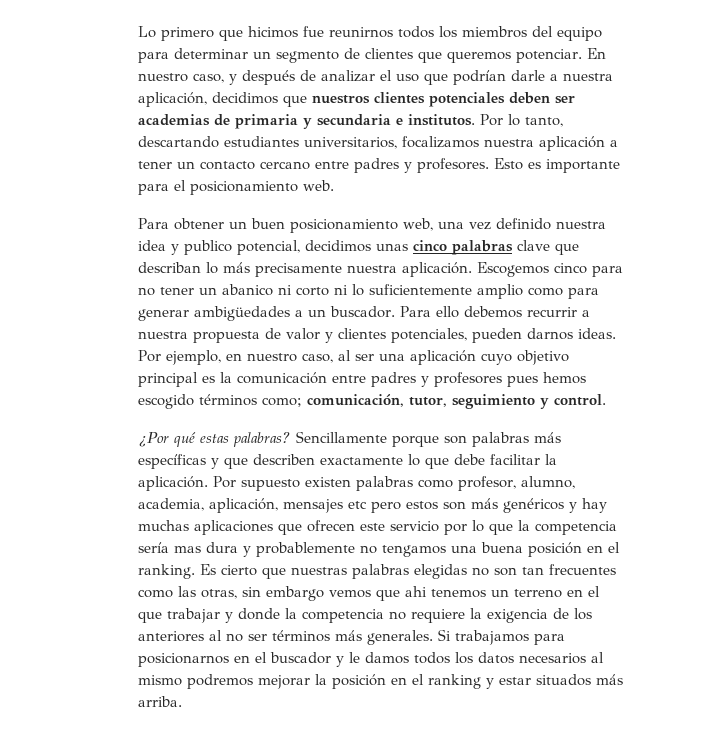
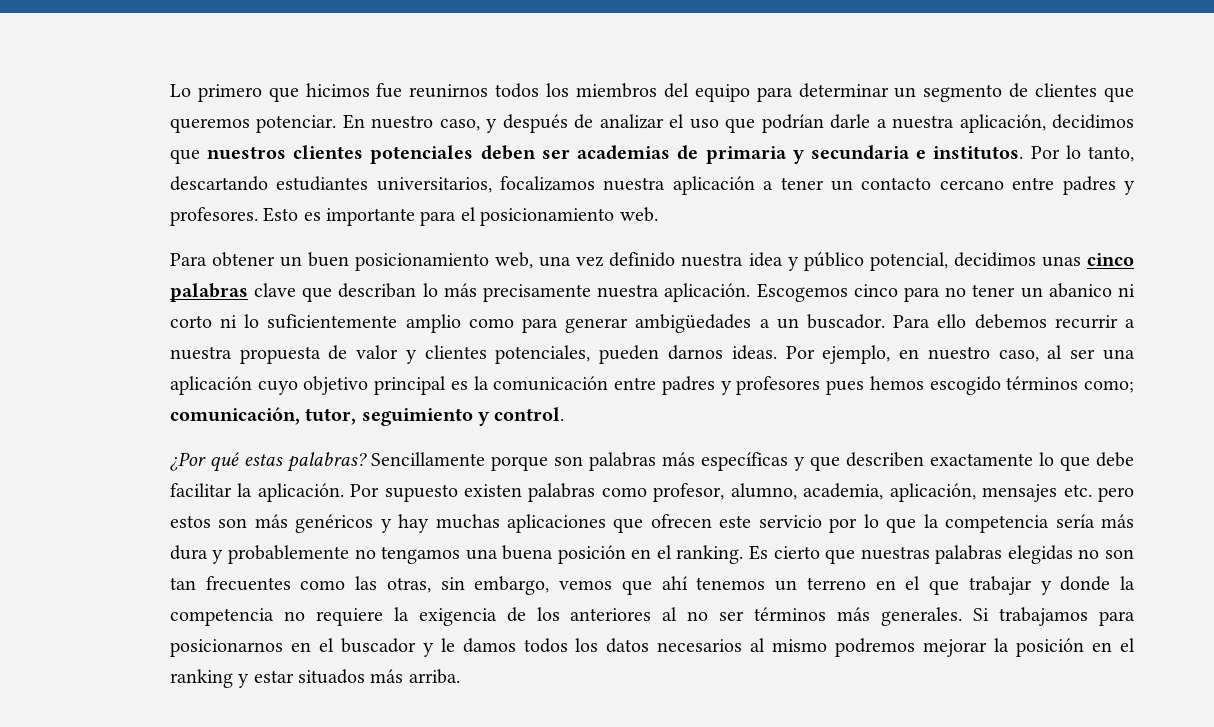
[184,240,233,255] publico -> [803,252,864,271] público
[348,501,368,509] etc -> [1063,484,1092,497] etc.
[174,546,202,553] mas -> [1101,514,1135,528] más
[266,586,325,601] embargo -> [474,576,550,595] embargo,
[405,586,428,597] ahi -> [661,576,688,590] ahí

